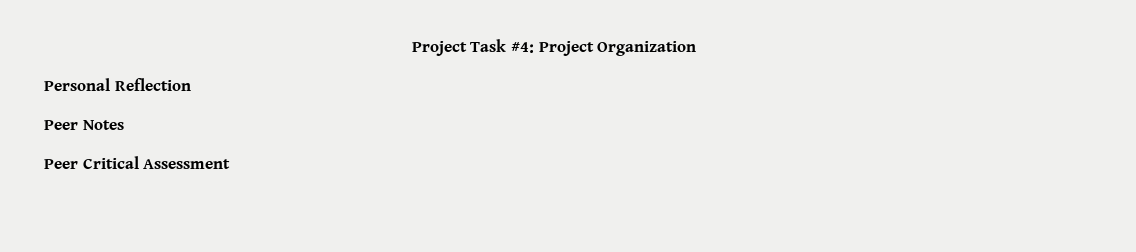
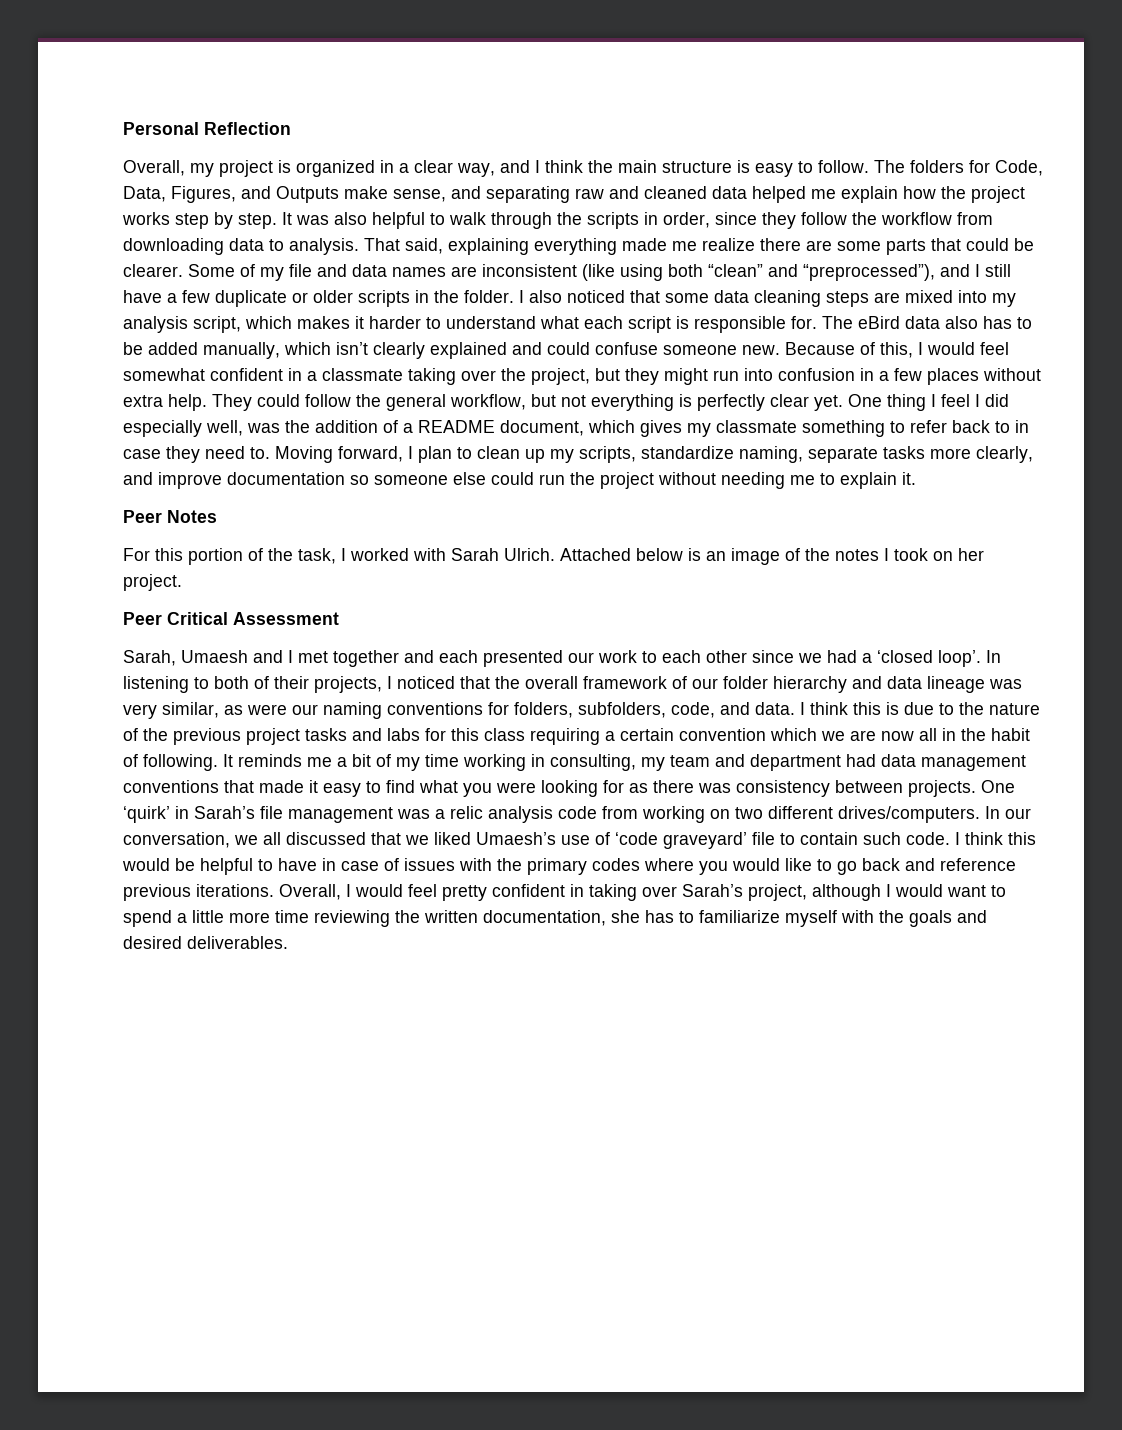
[411,39,697,56] [44,78,191,91] [44,120,124,130] [44,156,231,169] Project Task #4: Project Organization // Personal Reflection // Peer Notes // Peer Critical Assessment -> [123,122,291,135] [123,160,1043,177] [123,186,1025,203] [122,212,993,229] [123,238,1034,255] [123,264,1011,281] [123,290,1016,307] [123,316,1032,333] [123,342,1009,359] [123,368,1041,385] [123,394,1009,411] [123,420,1029,437] [123,446,1033,463] [123,472,916,489] [123,510,217,523] [123,548,984,565] [123,574,182,591] [123,612,339,625] [123,650,1001,667] [123,676,1022,693] [123,702,1040,719] [123,728,1030,745] [123,754,1026,771] [123,780,1015,797] [123,806,1031,823] [123,832,1036,849] [122,858,1016,875] [123,884,1006,901] [123,910,987,927] [123,936,288,949] Personal Reflection // Overall, my project is organized in a clear way, and I think the main structure is easy to follow. The folders for Code, Data, Figures, and Outputs make sense, and separating raw and cleaned data helped me explain how the project works step by step. It was also helpful to walk through the scripts in order, since they follow the workflow from downloading data to analysis. That said, explaining everything made me realize there are some parts that could be clearer. Some of my file and data names are inconsistent (like using both “clean” and “preprocessed”), and I still have a few duplicate or older scripts in the folder. I also noticed that some data cleaning steps are mixed into my analysis script, which makes it harder to understand what each script is responsible for. The eBird data also has to be added manually, which isn’t clearly explained and could confuse someone new. Because of this, I would feel somewhat confident in a classmate taking over the project, but they might run into confusion in a few places without extra help. They could follow the general workflow, but not everything is perfectly clear yet. One thing I feel I did especially well, was the addition of a README document, which gives my classmate something to refer back to in case they need to. Moving forward, I plan to clean up my scripts, standardize naming, separate tasks more clearly, and improve documentation so someone else could run the project without needing me to explain it. // Peer Notes // For this portion of the task, I worked with Sarah Ulrich. Attached below is an image of the notes I took on her project. // Peer Critical Assessment // Sarah, Umaesh and I met together and each presented our work to each other since we had a ‘closed loop’. In listening to both of their projects, I noticed that the overall framework of our folder hierarchy and data lineage was very similar, as were our naming conventions for folders, subfolders, code, and data. I think this is due to the nature of the previous project tasks and labs for this class requiring a certain convention which we are now all in the habit of following. It reminds me a bit of my time working in consulting, my team and department had data management conventions that made it easy to find what you were looking for as there was consistency between projects. One ‘quirk’ in Sarah’s file management was a relic analysis code from working on two different drives/computers. In our conversation, we all discussed that we liked Umaesh’s use of ‘code graveyard’ file to contain such code. I think this would be helpful to have in case of issues with the primary codes where you would like to go back and reference previous iterations. Overall, I would feel pretty confident in taking over Sarah’s project, although I would want to spend a little more time reviewing the written documentation, she has to familiarize myself with the goals and desired deliverables.

